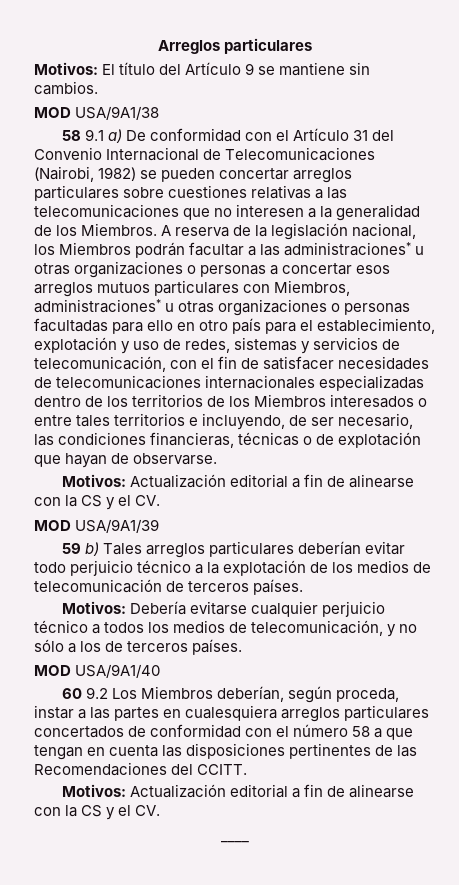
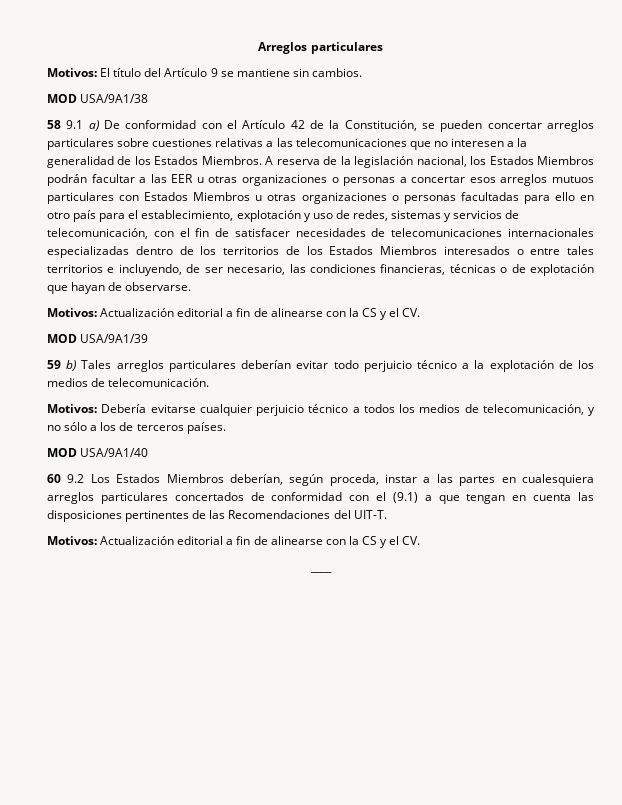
[353,130,395,141] [34,147,376,161] [34,166,137,182] 31 del Convenio Internacional de Telecomunicaciones (Nairobi, 1982) -> [290,120,417,131] 42 de la Constitución,
(78, 230) none -> [154,156,199,165] Estados
(55, 249) none -> [489,156,534,165] Estados
[284,242,412,256] administraciones* -> [171,174,194,183] EER
[274,280,351,296] [34,299,161,313] Miembros, administraciones* -> [144,192,251,201] Estados Miembros
(251, 401) none -> [329,246,374,255] Estados
[34,579,304,595] telecomunicación de terceros países. -> [108,378,210,387] telecomunicación.
(138, 693) none -> [116,474,161,483] Estados
[293,724,371,737] número 58 -> [392,492,418,503] (9.1)
[197,764,248,775] CCITT. -> [353,510,387,519] UIT-T.

